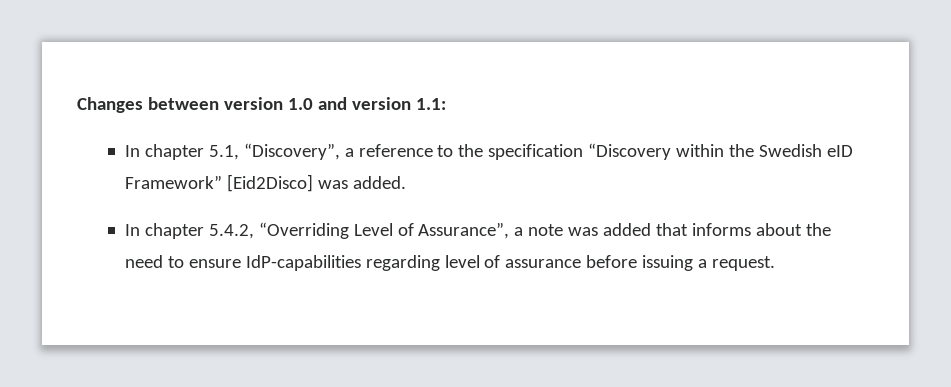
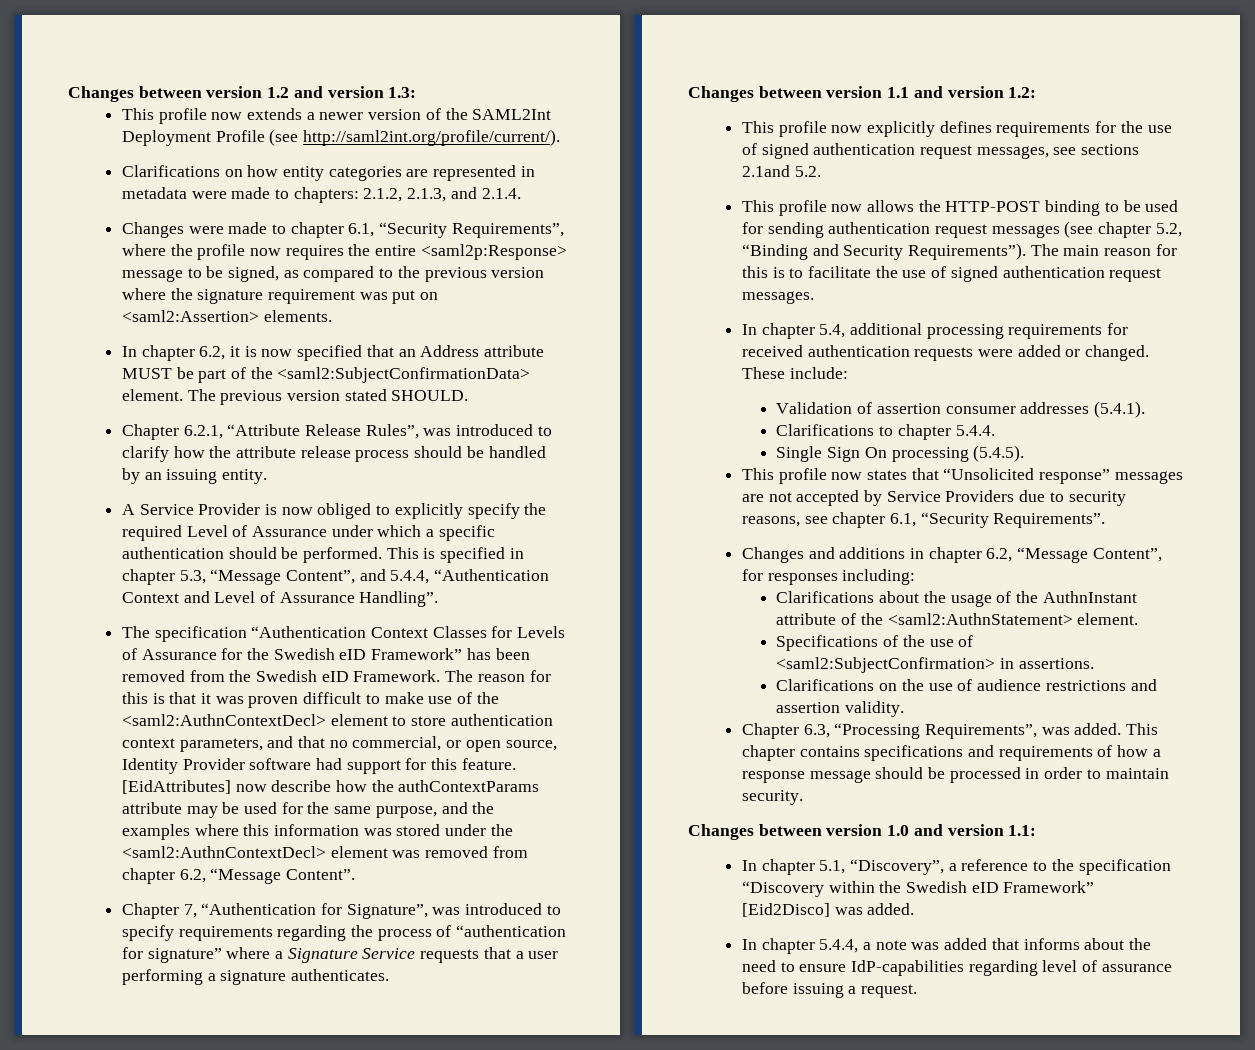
[77,97,283,113] Changes between version -> [68,86,417,102] [121,108,552,124] [121,129,561,146] [121,165,535,181] [121,187,521,203] [121,222,564,238] [121,244,567,260] [121,266,545,282] [121,288,439,304] [121,310,332,322] [121,345,545,361] [121,367,531,383] [121,389,469,405] [121,424,552,440] [121,446,546,462] [121,468,268,484] [121,503,547,519] [121,525,495,541] [121,547,524,563] [121,569,550,585] [121,591,439,607] [121,626,566,642] [121,648,530,660] [121,670,551,682] [121,692,499,708] [121,714,553,726] [121,736,557,752] [121,758,516,774] [121,780,540,794] [121,802,495,818] [121,824,513,840] [121,846,528,858] [121,868,356,884] [121,903,561,919] [121,925,567,941] [121,947,559,963] [121,969,390,985] [688,86,1037,102] [741,121,1172,137] [741,143,1140,159] [741,165,821,177] [741,200,1179,216] [741,221,1182,238] [741,243,1177,260] [741,266,1162,282] [741,291,814,304] [741,323,1129,339] [741,345,1150,361] [741,367,848,379] [776,401,1146,418] [776,424,995,440] [776,445,1025,462] [741,468,1183,484] [741,490,1126,506] [741,512,1106,528] [741,547,1162,563] [741,569,916,585] [776,591,1137,607] [776,613,1139,625] [776,635,974,651] [776,657,1094,673] [776,679,1157,691] [776,701,905,717] [741,723,1159,739] [741,745,1161,761] [741,767,1169,783] [741,790,803,805] [688,824,883,840] Changes between version 1.2 and version 1.3: // This profile now extends a newer version of the SAML2Int Deployment Profile (see http://saml2int.org/profile/current/). // Clarifications on how entity categories are represented in metadata were made to chapters: 2.1.2, 2.1.3, and 2.1.4. // Changes were made to chapter 6.1, “Security Requirements”, where the profile now requires the entire <saml2p:Response> message to be signed, as compared to the previous version where the signature requirement was put on <saml2:Assertion> elements. // In chapter 6.2, it is now specified that an Address attribute MUST be part of the <saml2:SubjectConfirmationData> element. The previous version stated SHOULD. // Chapter 6.2.1, “Attribute Release Rules”, was introduced to clarify how the attribute release process should be handled by an issuing entity. // A Service Provider is now obliged to explicitly specify the required Level of Assurance under which a specific authentication should be performed. This is specified in chapter 5.3, “Message Content”, and 5.4.4, “Authentication Context and Level of Assurance Handling”. // The specification “Authentication Context Classes for Levels of Assurance for the Swedish eID Framework” has been removed from the Swedish eID Framework. The reason for this is that it was proven difficult to make use of the <saml2:AuthnContextDecl> element to store authentication context parameters, and that no commercial, or open source, Identity Provider software had support for this feature. [EidAttributes] now describe how the authContextParams attribute may be used for the same purpose, and the examples where this information was stored under the <saml2:AuthnContextDecl> element was removed from chapter 6.2, “Message Content”. // Chapter 7, “Authentication for Signature”, was introduced to specify requirements regarding the process of “authentication for signature” where a Signature Service requests that a user performing a signature authenticates. // Changes between version 1.1 and version 1.2: // This profile now explicitly defines requirements for the use of signed authentication request messages, see sections 2.1and 5.2. // This profile now allows the HTTP-POST binding to be used for sending authentication request messages (see chapter 5.2, “Binding and Security Requirements”). The main reason for this is to facilitate the use of signed authentication request messages. // In chapter 5.4, additional processing requirements for received authentication requests were added or changed. These include: // Validation of assertion consumer addresses (5.4.1). // Clarifications to chapter 5.4.4. // Single Sign On processing (5.4.5). // This profile now states that “Unsolicited response” messages are not accepted by Service Providers due to security reasons, see chapter 6.1, “Security Requirements”. // Changes and additions in chapter 6.2, “Message Content”, for responses including: // Clarifications about the usage of the AuthnInstant attribute of the <saml2:AuthnStatement> element. // Specifications of the use of <saml2:SubjectConfirmation> in assertions. // Clarifications on the use of audience restrictions and assertion validity. // Chapter 6.3, “Processing Requirements”, was added. This chapter contains specifications and requirements of how a response message should be processed in order to maintain security. // Changes between version
[208,222,510,239] 5.4.2, “Overriding Level of Assurance”, -> [819,939,859,953] 5.4.4,

